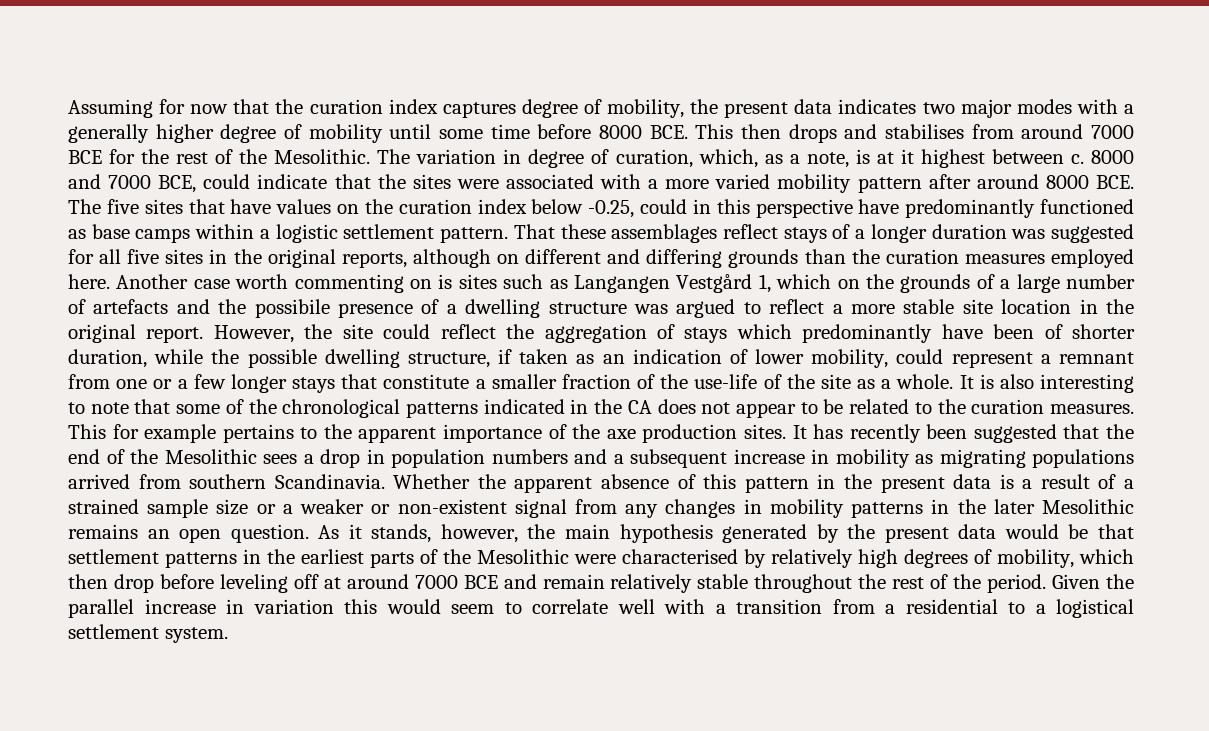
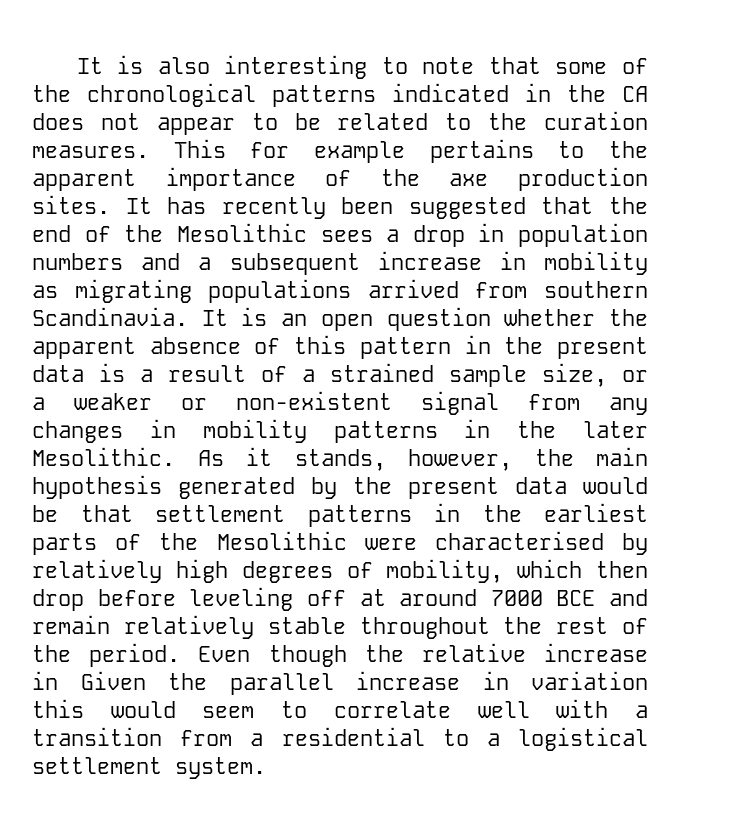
[68,99,1134,118] [68,124,1134,143] [68,149,1134,168] [68,174,1134,193] [68,199,1135,218] [68,224,1134,243] [68,249,1134,268] [68,274,1135,293] [68,299,1134,318] [68,324,1135,343] [68,349,1134,368] [68,374,954,393] Assuming for now that the curation index captures degree of mobility, the present data indicates two major modes with a generally higher degree of mobility until some time before 8000 BCE. This then drops and stabilises from around 7000 BCE for the rest of the Mesolithic. The variation in degree of curation, which, as a note, is at it highest between c. 8000 and 7000 BCE, could indicate that the sites were associated with a more varied mobility pattern after around 8000 BCE. The five sites that have values on the curation index below -0.25, could in this perspective have predominantly functioned as base camps within a logistic settlement pattern. That these assemblages reflect stays of a longer duration was suggested for all five sites in the original reports, although on different and differing grounds than the curation measures employed here. Another case worth commenting on is sites such as Langangen Vestgård 1, which on the grounds of a large number of artefacts and the possibile presence of a dwelling structure was argued to reflect a more stable site location in the original report. However, the site could reflect the aggregation of stays which predominantly have been of shorter duration, while the possible dwelling structure, if taken as an indication of lower mobility, could represent a remnant from one or a few longer stays that constitute a smaller fraction of the use-life of the site as a whole. -> (76, 65) none
[393,474,471,489] Whether -> [201,307,596,331] It is an open question whether
[216,499,249,515] size -> [542,363,607,387] size,
[1041,499,1134,514] [68,524,309,543] Mesolithic remains an open question. -> [32,447,175,466] Mesolithic.
(1047, 583) none -> [198,643,648,667] [32,671,58,690] Even though the relative increase in

